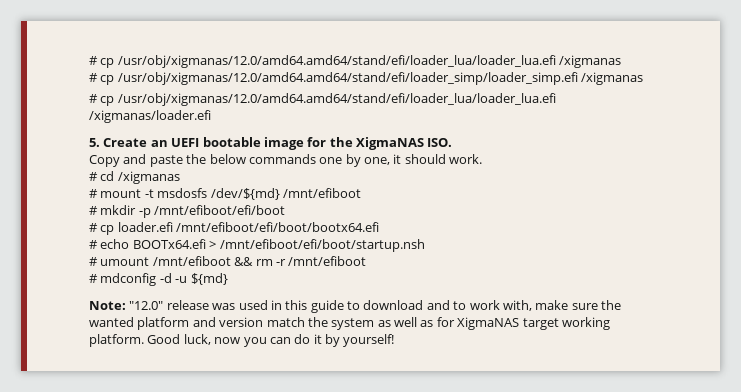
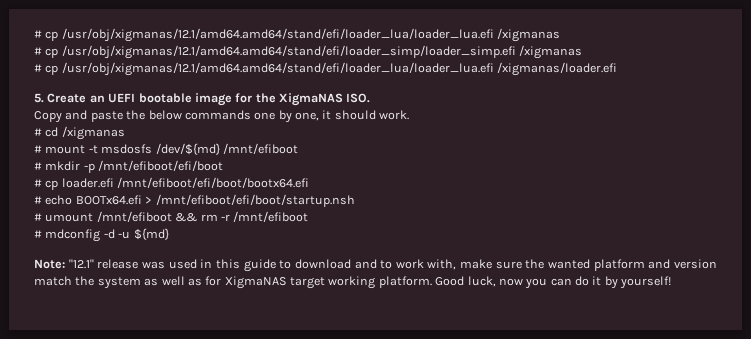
[89,55,622,68] [89,72,644,85] [89,93,556,106] # cp /usr/obj/xigmanas/12.0/amd64.amd64/stand/efi/loader_lua/loader_lua.efi /xigmanas // # cp /usr/obj/xigmanas/12.0/amd64.amd64/stand/efi/loader_simp/loader_simp.efi /xigmanas // # cp /usr/obj/xigmanas/12.0/amd64.amd64/stand/efi/loader_lua/loader_lua.efi -> [34,28,561,42] [34,45,583,59] [34,62,494,76] # cp /usr/obj/xigmanas/12.1/amd64.amd64/stand/efi/loader_lua/loader_lua.efi /xigmanas // # cp /usr/obj/xigmanas/12.1/amd64.amd64/stand/efi/loader_simp/loader_simp.efi /xigmanas // # cp /usr/obj/xigmanas/12.1/amd64.amd64/stand/efi/loader_lua/loader_lua.efi
[129,301,164,310] "12.0" -> [68,259,94,269] "12.1"

